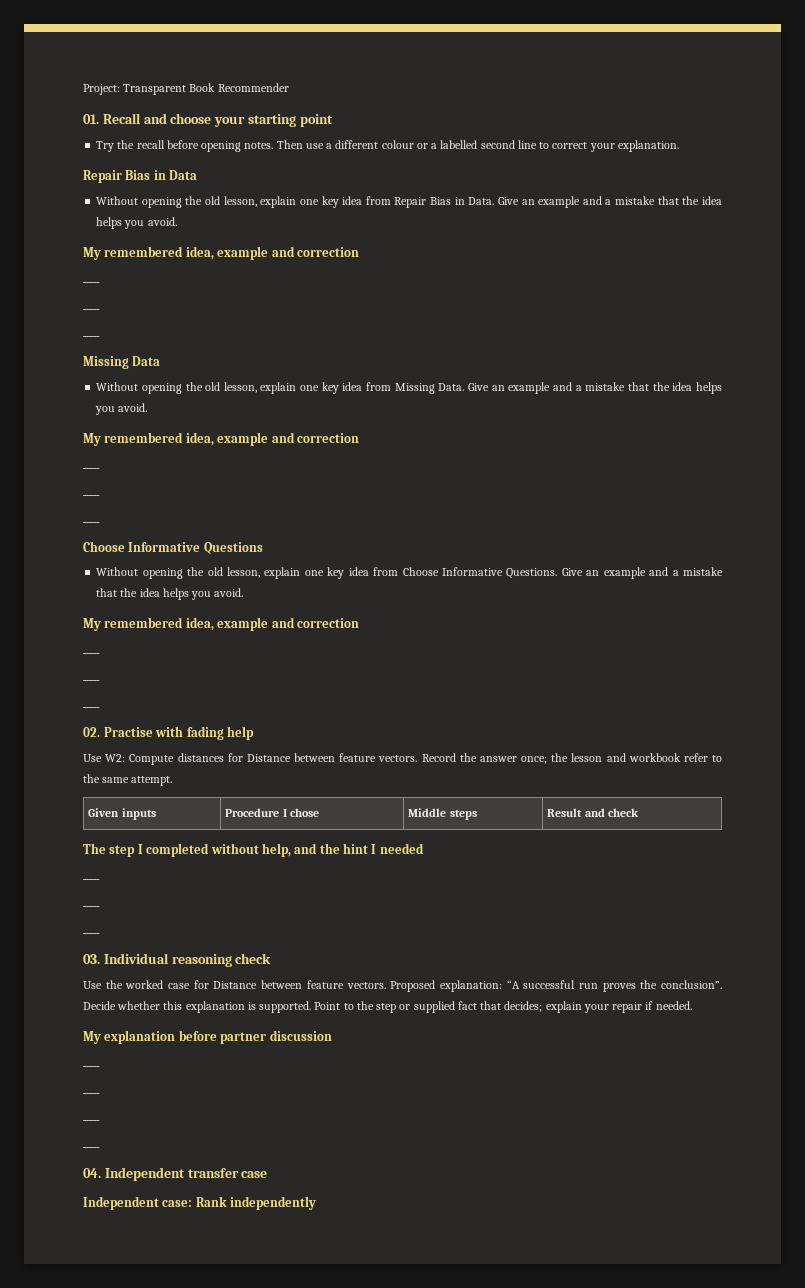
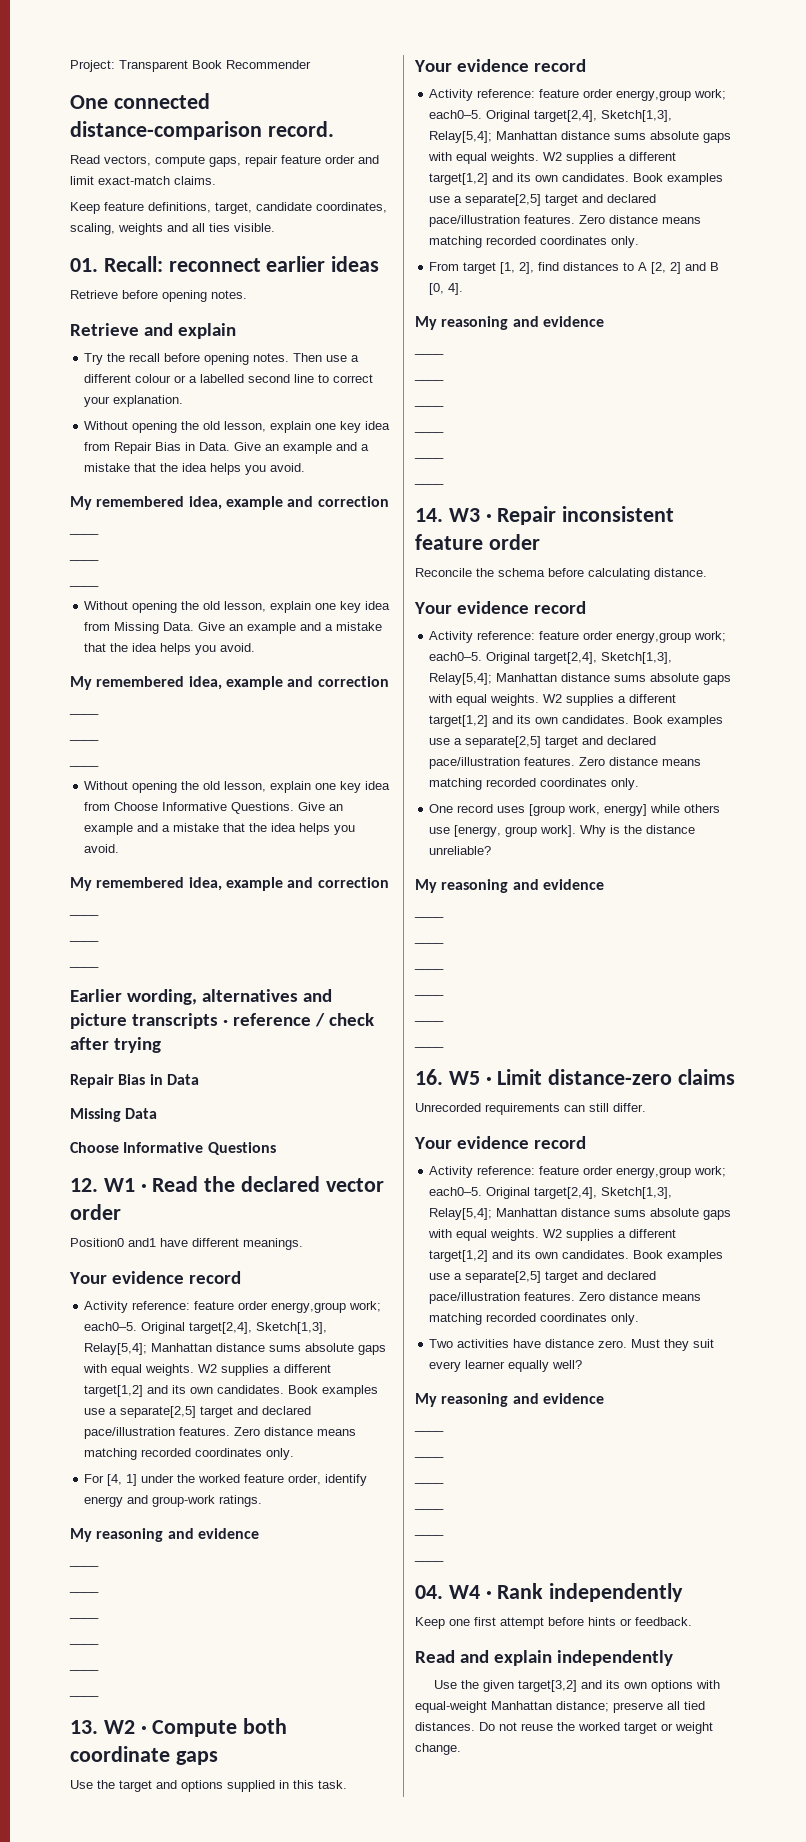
[83,113,333,127] 01. Recall and choose your starting point -> [70,93,210,109] [70,121,334,140] [70,155,379,167] [70,176,216,185] [70,202,387,214] [70,223,275,235] [70,256,380,272] [70,290,247,302] [70,323,236,339] One connected distance-comparison record. // Read vectors, compute gaps, repair feature order and limit exact-match claims. // Keep feature definitions, target, candidate coordinates, scaling, weights and all ties visible. // 01. Recall: reconnect earlier ideas // Retrieve before opening notes. // Retrieve and explain
[83,170,198,183] // Repair Bias in Data -> (184, 401) none
[83,356,161,369] // Missing Data -> (99, 585) none
[83,541,263,554] // Choose Informative Questions -> (99, 765) none
[83,726,255,740] [83,753,722,765] [83,774,173,786] [88,808,156,820] [225,808,319,817] [408,808,477,820] [547,808,639,817] [83,843,424,857] [83,878,100,880] [83,905,100,907] [83,932,100,934] [83,953,272,967] [83,980,722,992] [83,1001,692,1013] [83,1030,332,1044] 02. Practise with fading help // Use W2: Compute distances for Distance between feature vectors. Record the answer once; the lesson and workbook refer to the same attempt. // Given inputs | Procedure I chose | Middle steps | Result and check // The step I completed without help, and the hint I needed // ____ // ____ // ____ // 03. Individual reasoning check // Use the worked case for Distance between feature vectors. Proposed explanation: “A successful run proves the conclusion”. Decide whether this explanation is supported. Point to the step or supplied fact that decides; explain your repair if needed. // My explanation before partner discussion -> [70,989,332,1005] [70,1013,374,1029] [70,1037,161,1053] [70,1074,199,1088] [70,1108,158,1122] [70,1142,276,1155] [70,1176,384,1192] [70,1204,121,1220] [70,1238,303,1250] [69,1271,241,1284] [84,1301,382,1313] [84,1322,328,1334] [84,1343,387,1355] [83,1364,332,1376] [84,1385,379,1397] [84,1406,312,1418] [84,1427,357,1439] [84,1448,295,1460] [84,1474,368,1486] [84,1495,263,1507] [70,1528,259,1542] [69,1564,99,1567] [69,1590,99,1593] [69,1616,99,1619] [69,1642,99,1645] [69,1668,99,1671] [69,1694,99,1697] [70,1718,288,1737] [70,1746,218,1765] [70,1780,347,1792] [414,59,586,72] [429,89,727,101] [429,110,673,122] [429,131,732,143] [428,152,677,164] [429,173,724,185] [429,194,657,206] [429,215,702,227] [429,236,640,248] [429,262,720,274] [429,283,464,295] [415,316,604,330] [414,352,444,355] [414,378,444,381] [414,404,444,407] [414,430,444,433] [414,456,444,459] [414,482,444,485] [415,506,675,525] [415,534,540,550] [415,568,707,580] [414,601,586,614] [429,631,727,643] [429,652,673,664] [429,673,732,685] [428,694,677,706] [429,715,724,727] [429,736,657,748] [429,757,702,769] [429,778,640,790] [429,804,721,816] [429,825,696,837] [429,846,492,855] [415,879,604,893] [414,915,444,918] [414,941,444,944] [414,967,444,970] [414,993,444,996] [414,1019,444,1022] [414,1045,444,1048] [415,1069,736,1085] [415,1103,646,1115] [414,1136,586,1149] [429,1166,727,1178] [429,1187,673,1199] [429,1208,732,1220] [428,1229,677,1241] [429,1250,724,1262] [429,1271,657,1283] [429,1292,702,1304] [429,1313,640,1325] [429,1339,715,1351] [429,1360,583,1372] [415,1393,604,1407] [414,1429,444,1432] [414,1455,444,1458] Earlier wording, alternatives and picture transcripts · reference / check after trying // Repair Bias in Data // Missing Data // Choose Informative Questions // 12. W1 · Read the declared vector order // Position0 and1 have different meanings. // Your evidence record // Activity reference: feature order energy,group work; each0–5. Original target[2,4], Sketch[1,3], Relay[5,4]; Manhattan distance sums absolute gaps with equal weights. W2 supplies a different target[1,2] and its own candidates. Book examples use a separate[2,5] target and declared pace/illustration features. Zero distance means matching recorded coordinates only. // For [4, 1] under the worked feature order, identify energy and group-work ratings. // My reasoning and evidence // ____ // ____ // ____ // ____ // ____ // ____ // 13. W2 · Compute both coordinate gaps // Use the target and options supplied in this task. // Your evidence record // Activity reference: feature order energy,group work; each0–5. Original target[2,4], Sketch[1,3], Relay[5,4]; Manhattan distance sums absolute gaps with equal weights. W2 supplies a different target[1,2] and its own candidates. Book examples use a separate[2,5] target and declared pace/illustration features. Zero distance means matching recorded coordinates only. // From target [1, 2], find distances to A [2, 2] and B [0, 4]. // My reasoning and evidence // ____ // ____ // ____ // ____ // ____ // ____ // 14. W3 · Repair inconsistent feature order // Reconcile the schema before calculating distance. // Your evidence record // Activity reference: feature order energy,group work; each0–5. Original target[2,4], Sketch[1,3], Relay[5,4]; Manhattan distance sums absolute gaps with equal weights. W2 supplies a different target[1,2] and its own candidates. Book examples use a separate[2,5] target and declared pace/illustration features. Zero distance means matching recorded coordinates only. // One record uses [group work, energy] while others use [energy, group work]. Why is the distance unreliable? // My reasoning and evidence // ____ // ____ // ____ // ____ // ____ // ____ // 16. W5 · Limit distance-zero claims // Unrecorded requirements can still differ. // Your evidence record // Activity reference: feature order energy,group work; each0–5. Original target[2,4], Sketch[1,3], Relay[5,4]; Manhattan distance sums absolute gaps with equal weights. W2 supplies a different target[1,2] and its own candidates. Book examples use a separate[2,5] target and declared pace/illustration features. Zero distance means matching recorded coordinates only. // Two activities have distance zero. Must they suit every learner equally well? // My reasoning and evidence // ____ // ____
[104,1167,268,1181] [83,1196,317,1210] Independent transfer case // Independent case: Rank independently -> [448,1583,684,1602] [415,1617,692,1629] [415,1650,673,1666] [433,1680,720,1692] [415,1701,705,1713] [415,1722,713,1734] [415,1743,461,1755] W4 · Rank independently // Keep one first attempt before hints or feedback. // Read and explain independently // Use the given target[3,2] and its own options with equal-weight Manhattan distance; preserve all tied distances. Do not reuse the worked target or weight change.

